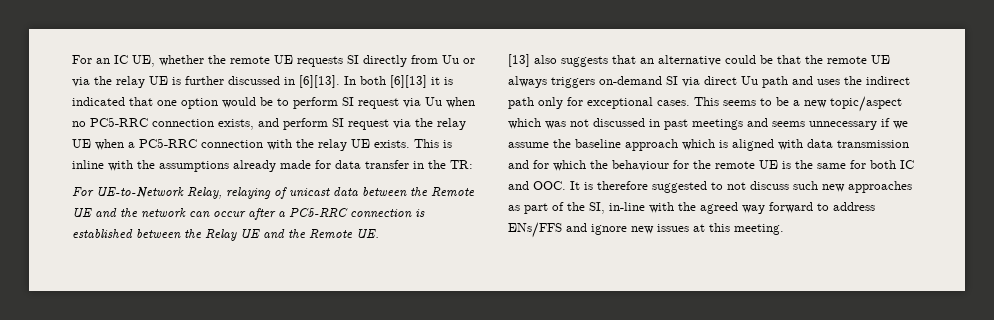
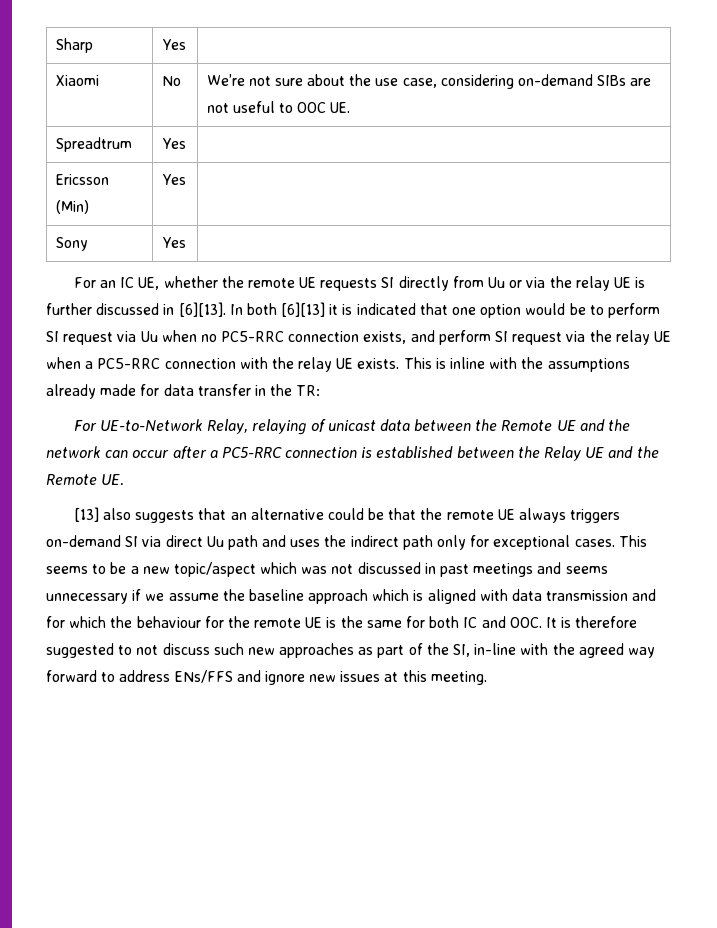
(72, 59) none -> [55,38,93,53] [161,39,187,50] [55,75,99,86] [161,76,181,86] [206,74,652,89] [206,101,351,113] [55,137,132,152] [161,138,187,149] [55,174,109,185] [55,200,89,214] [161,174,187,185] [55,237,88,251] [161,237,187,248] Sharp | Yes | // Xiaomi | No | We’re not sure about the use case, considering on-demand SIBs are not useful to OOC UE. // Spreadtrum | Yes | // Ericsson (Min) | Yes | // Sony | Yes | //

